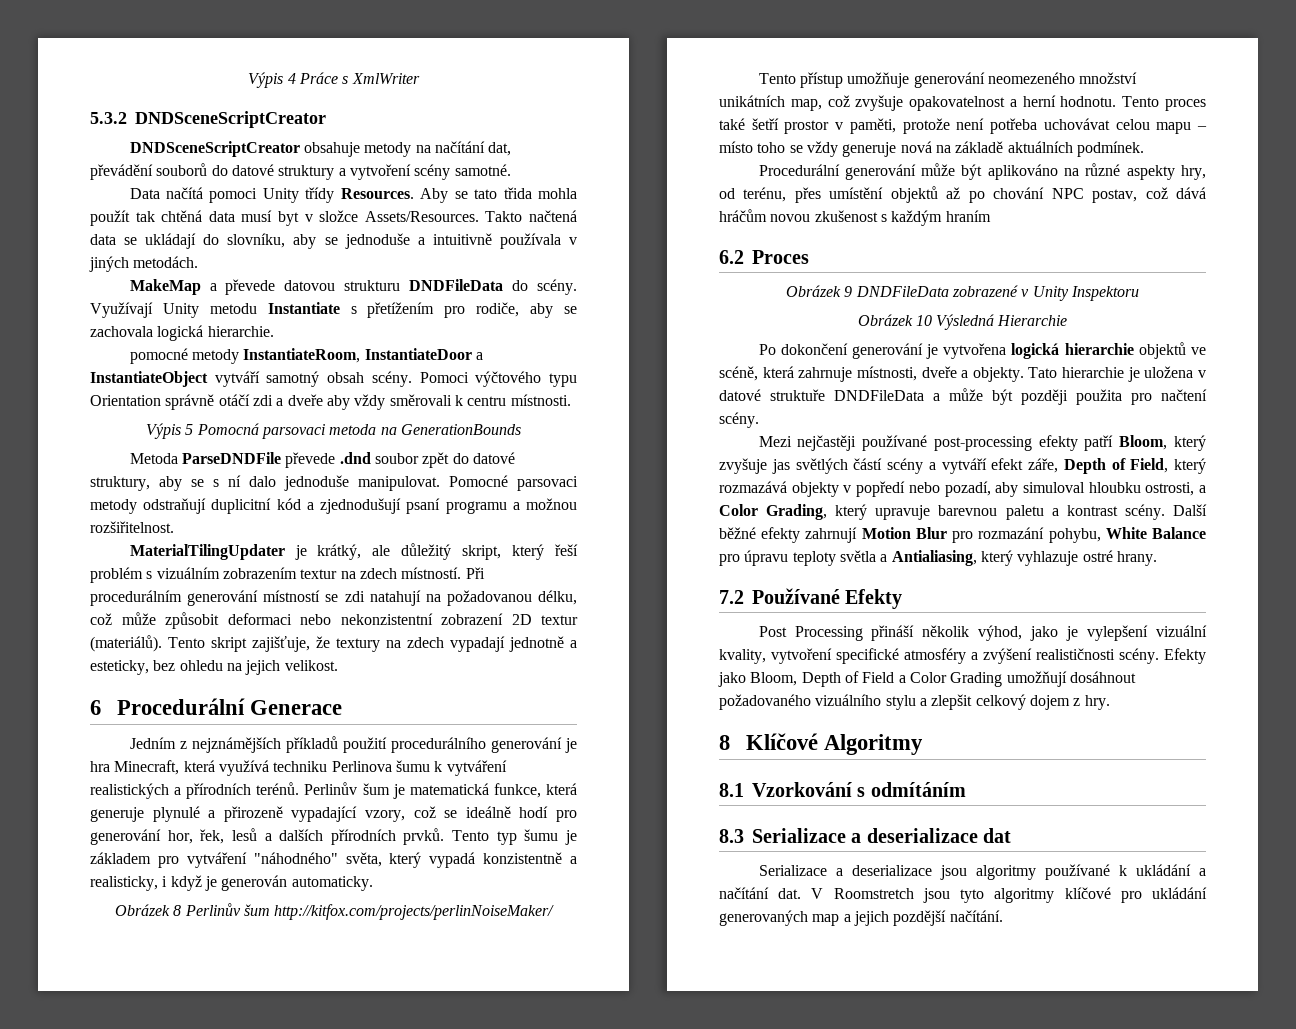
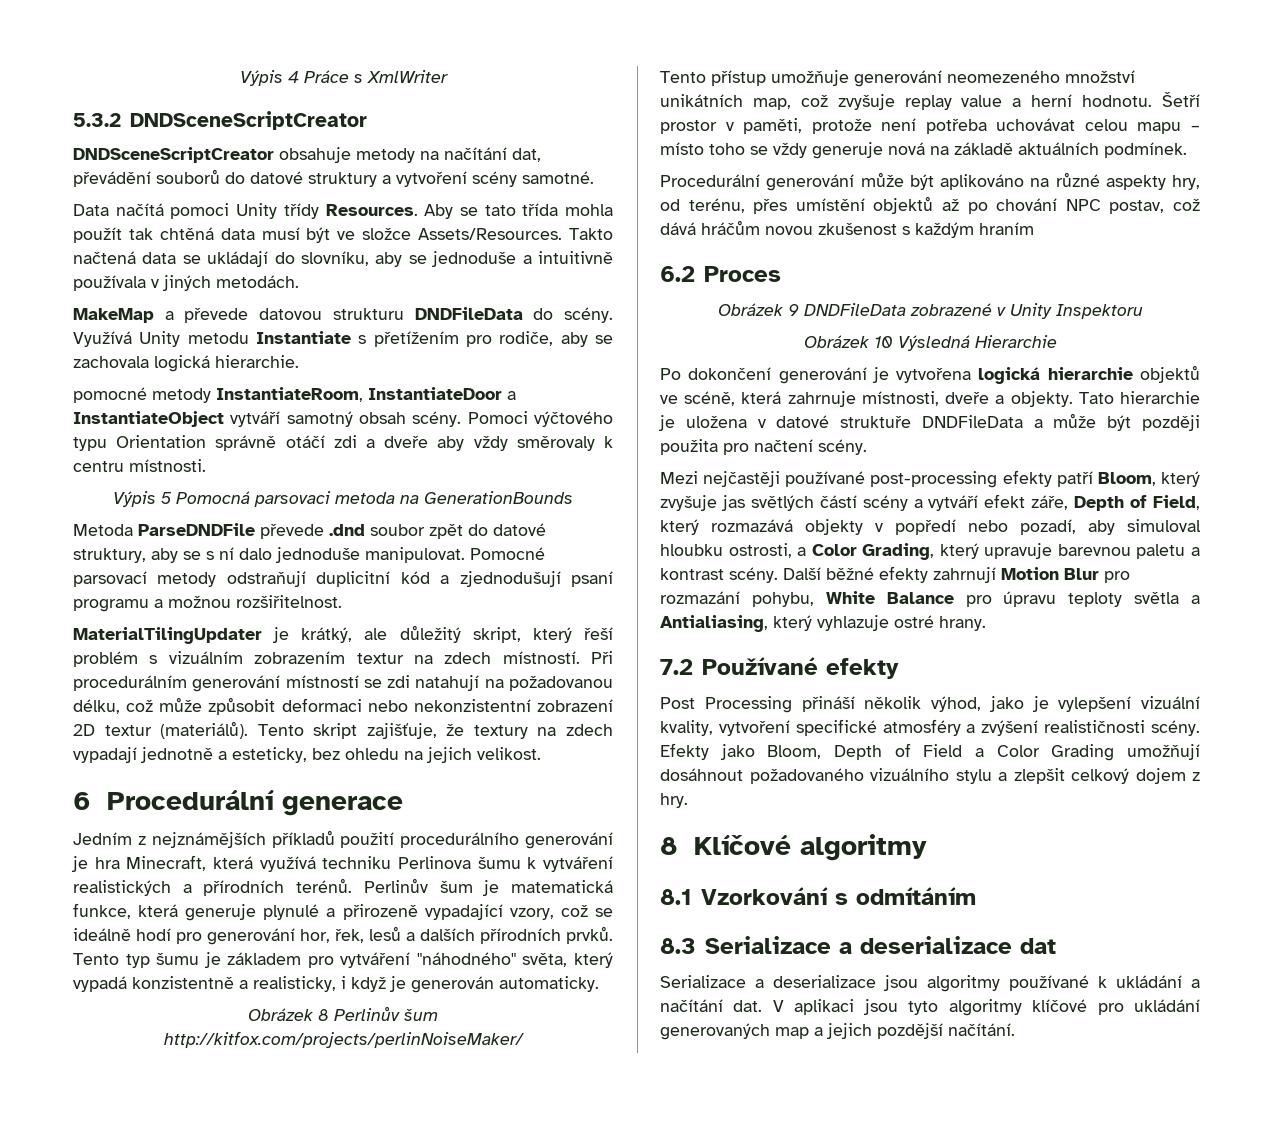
[503,187,532,199] třida -> [522,203,559,216] třída
[278,211,313,226] byt v -> [306,227,356,243] být ve
[90,302,153,318] Využívají -> [73,331,132,347] Využívá
[389,394,452,406] směrovali -> [516,436,595,451] směrovaly
[517,476,578,491] parsovaci -> [73,571,147,587] parsovací
[249,700,342,715] Generace -> [282,796,404,816] generace
[909,96,1006,111] opakovatelnost -> [904,95,1003,110] replay value
[1122,96,1206,111] [719,118,779,130] Tento proces také šetří -> [1162,92,1200,107] Šetří
[845,589,903,609] Efekty -> [825,658,899,679] efekty
[823,734,923,755] Algoritmy -> [800,834,928,861] algoritmy
[833,888,914,899] Roomstretch -> [794,999,855,1015] aplikaci

